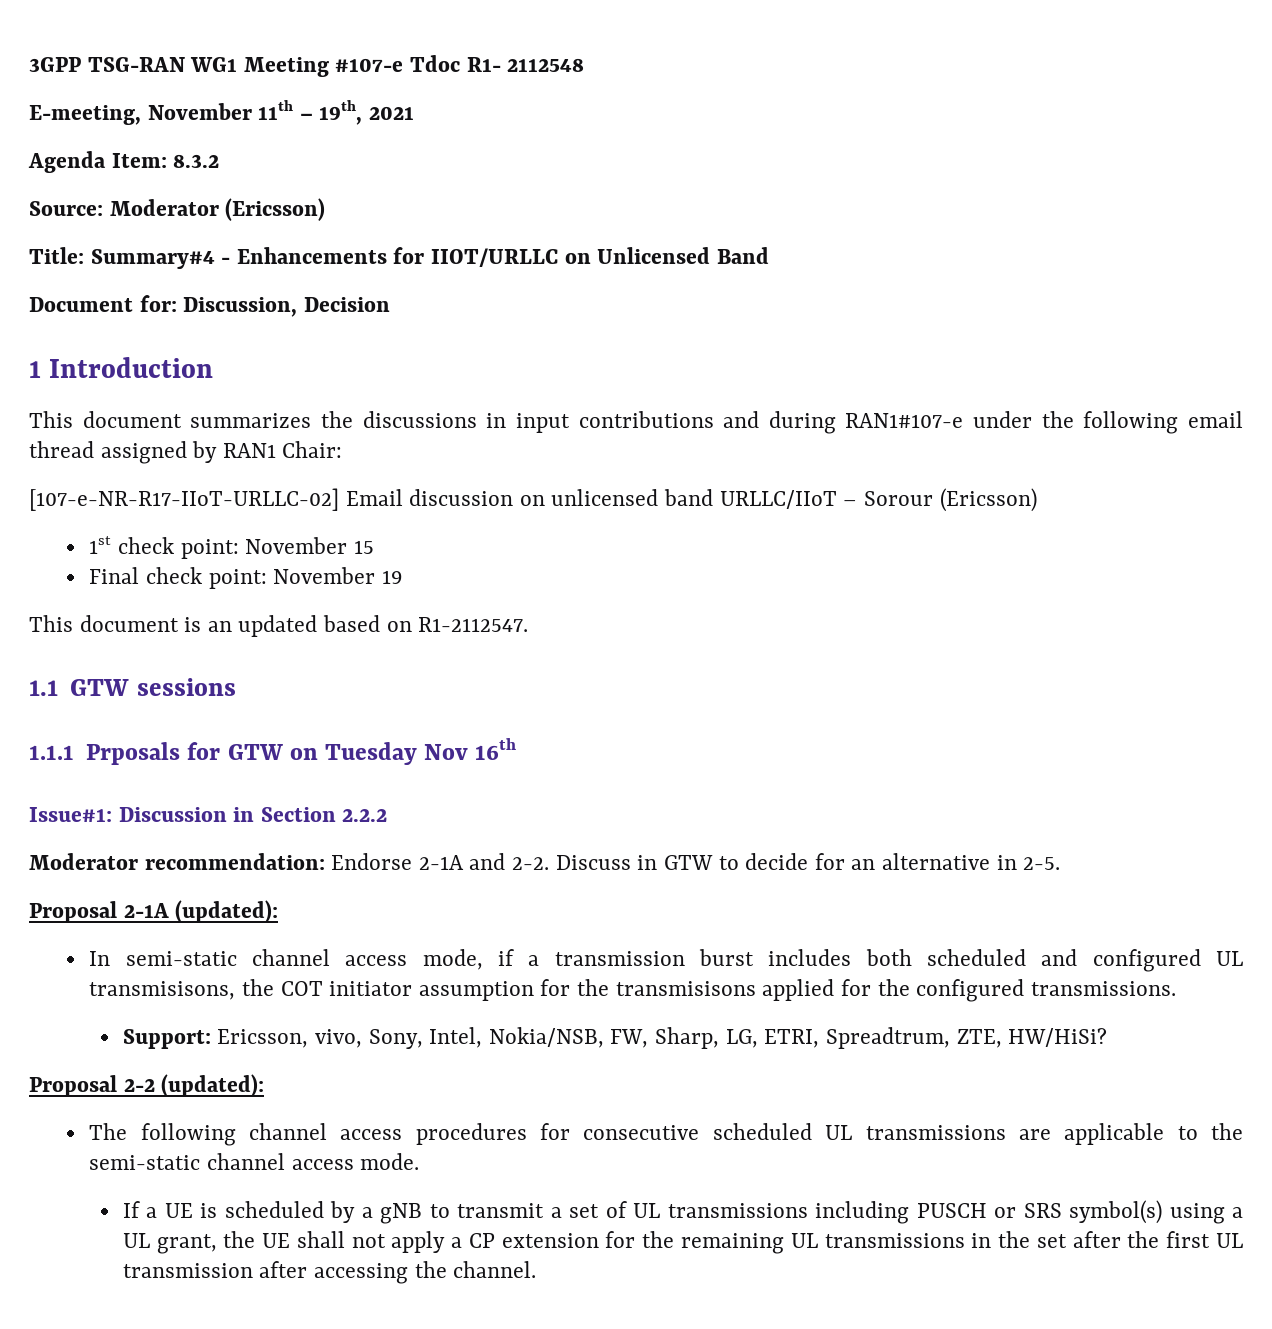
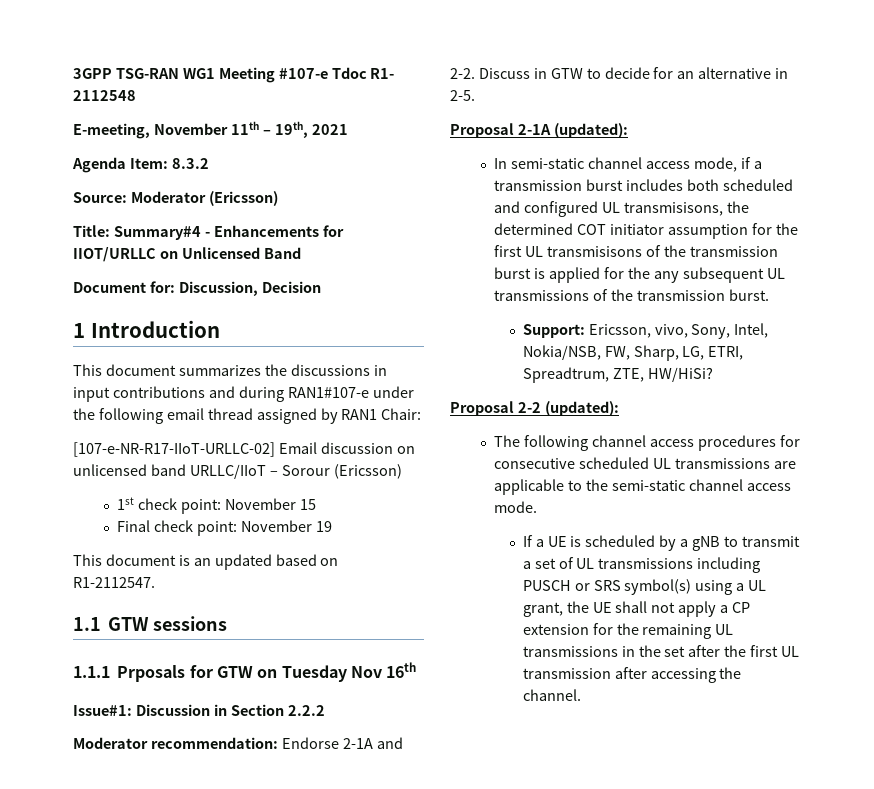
(274, 987) none -> [494,223,574,235] determined
[615,979,1176,1002] transmisisons applied for the configured transmissions. -> [494,245,778,257] [494,267,785,283] [494,289,770,301] first UL transmisisons of the transmission burst is applied for the any subsequent UL transmissions of the transmission burst.

